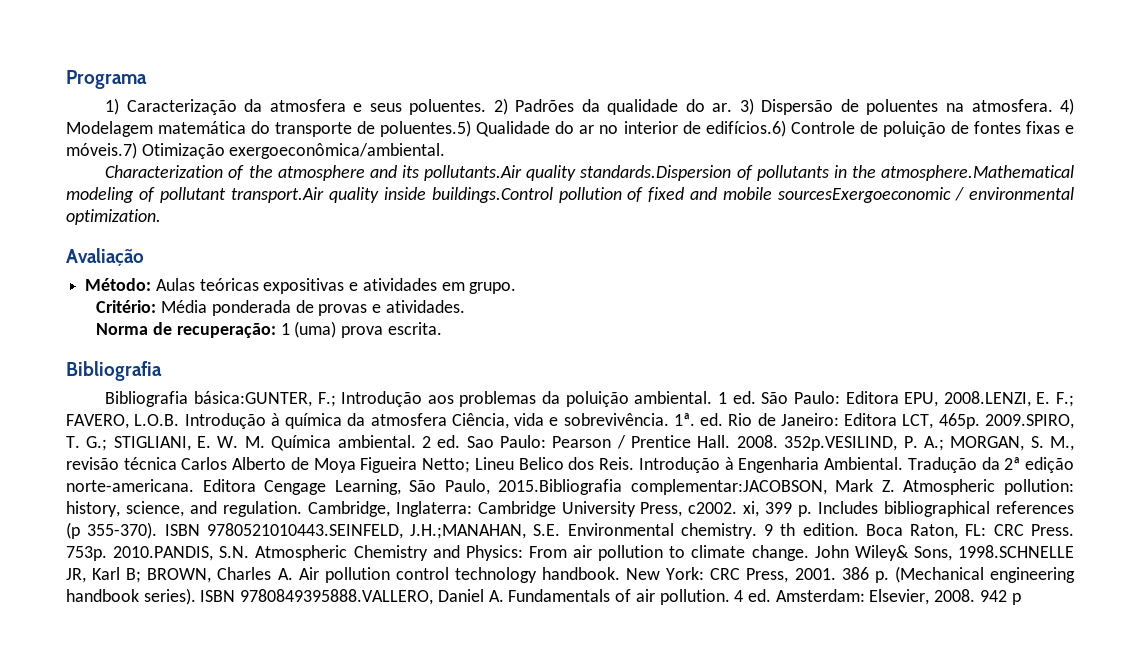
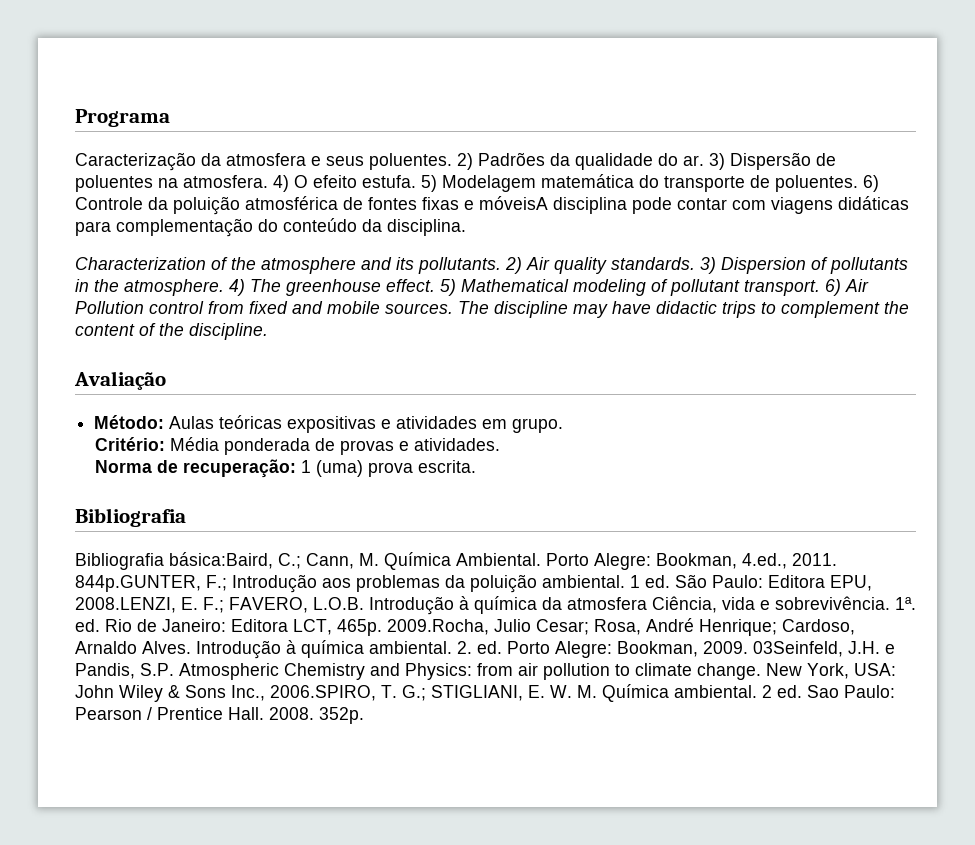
[105,98,120,115] 1) -> (170, 118) none
(1074, 106) none -> [294,175,437,192] O efeito estufa. 5)
[380,120,1075,137] [66,142,446,159] poluentes.5) Qualidade do ar no interior de edifícios.6) Controle de poluição de fontes fixas e móveis.7) Otimização exergoeconômica/ambiental. -> [775,175,879,192] [75,196,909,215] [75,218,466,237] poluentes. 6) Controle da poluição atmosférica de fontes fixas e móveisA disciplina pode contar com viagens didáticas para complementação do conteúdo da disciplina.
[424,165,1074,181] [66,187,1074,203] [66,209,161,225] pollutants.Air quality standards.Dispersion of pollutants in the atmosphere.Mathematical modeling of pollutant transport.Air quality inside buildings.Control pollution of fixed and mobile sourcesExergoeconomic / environmental optimization. -> [418,257,908,274] [75,279,869,296] [75,301,909,318] [75,323,268,340] pollutants. 2) Air quality standards. 3) Dispersion of pollutants in the atmosphere. 4) The greenhouse effect. 5) Mathematical modeling of pollutant transport. 6) Air Pollution control from fixed and mobile sources. The discipline may have didactic trips to complement the content of the discipline.
[193,391,312,407] básica:GUNTER, -> [169,552,837,570] [75,575,201,592] básica:Baird, C.; Cann, M. Química Ambiental. Porto Alegre: Bookman, 4.ed., 2011. 844p.GUNTER,
[985,414,1075,429] 2009.SPIRO, -> [387,618,855,636] [75,640,895,659] [75,663,896,680] [75,685,376,702] 2009.Rocha, Julio Cesar; Rosa, André Henrique; Cardoso, Arnaldo Alves. Introdução à química ambiental. 2. ed. Porto Alegre: Bookman, 2009. 03Seinfeld, J.H. e Pandis, S.P. Atmospheric Chemistry and Physics: from air pollution to climate change. New York, USA: John Wiley & Sons Inc., 2006.SPIRO,
[784,436,1075,451] [66,457,1074,473] [66,479,1074,495] [66,501,1074,517] [66,522,1074,539] [66,545,1074,561] [66,566,1075,583] [66,588,1021,605] 352p.VESILIND, P. A.; MORGAN, S. M., revisão técnica Carlos Alberto de Moya Figueira Netto; Lineu Belico dos Reis. Introdução à Engenharia Ambiental. Tradução da 2ª edição norte-americana. Editora Cengage Learning, São Paulo, 2015.Bibliografia complementar:JACOBSON, Mark Z. Atmospheric pollution: history, science, and regulation. Cambridge, Inglaterra: Cambridge University Press, c2002. xi, 399 p. Includes bibliographical references (p 355-370). ISBN 9780521010443.SEINFELD, J.H.;MANAHAN, S.E. Environmental chemistry. 9 th edition. Boca Raton, FL: CRC Press. 753p. 2010.PANDIS, S.N. Atmospheric Chemistry and Physics: From air pollution to climate change. John Wiley& Sons, 1998.SCHNELLE JR, Karl B; BROWN, Charles A. Air pollution control technology handbook. New York: CRC Press, 2001. 386 p. (Mechanical engineering handbook series). ISBN 9780849395888.VALLERO, Daniel A. Fundamentals of air pollution. 4 ed. Amsterdam: Elsevier, 2008. 942 p -> [319,707,364,724] 352p.

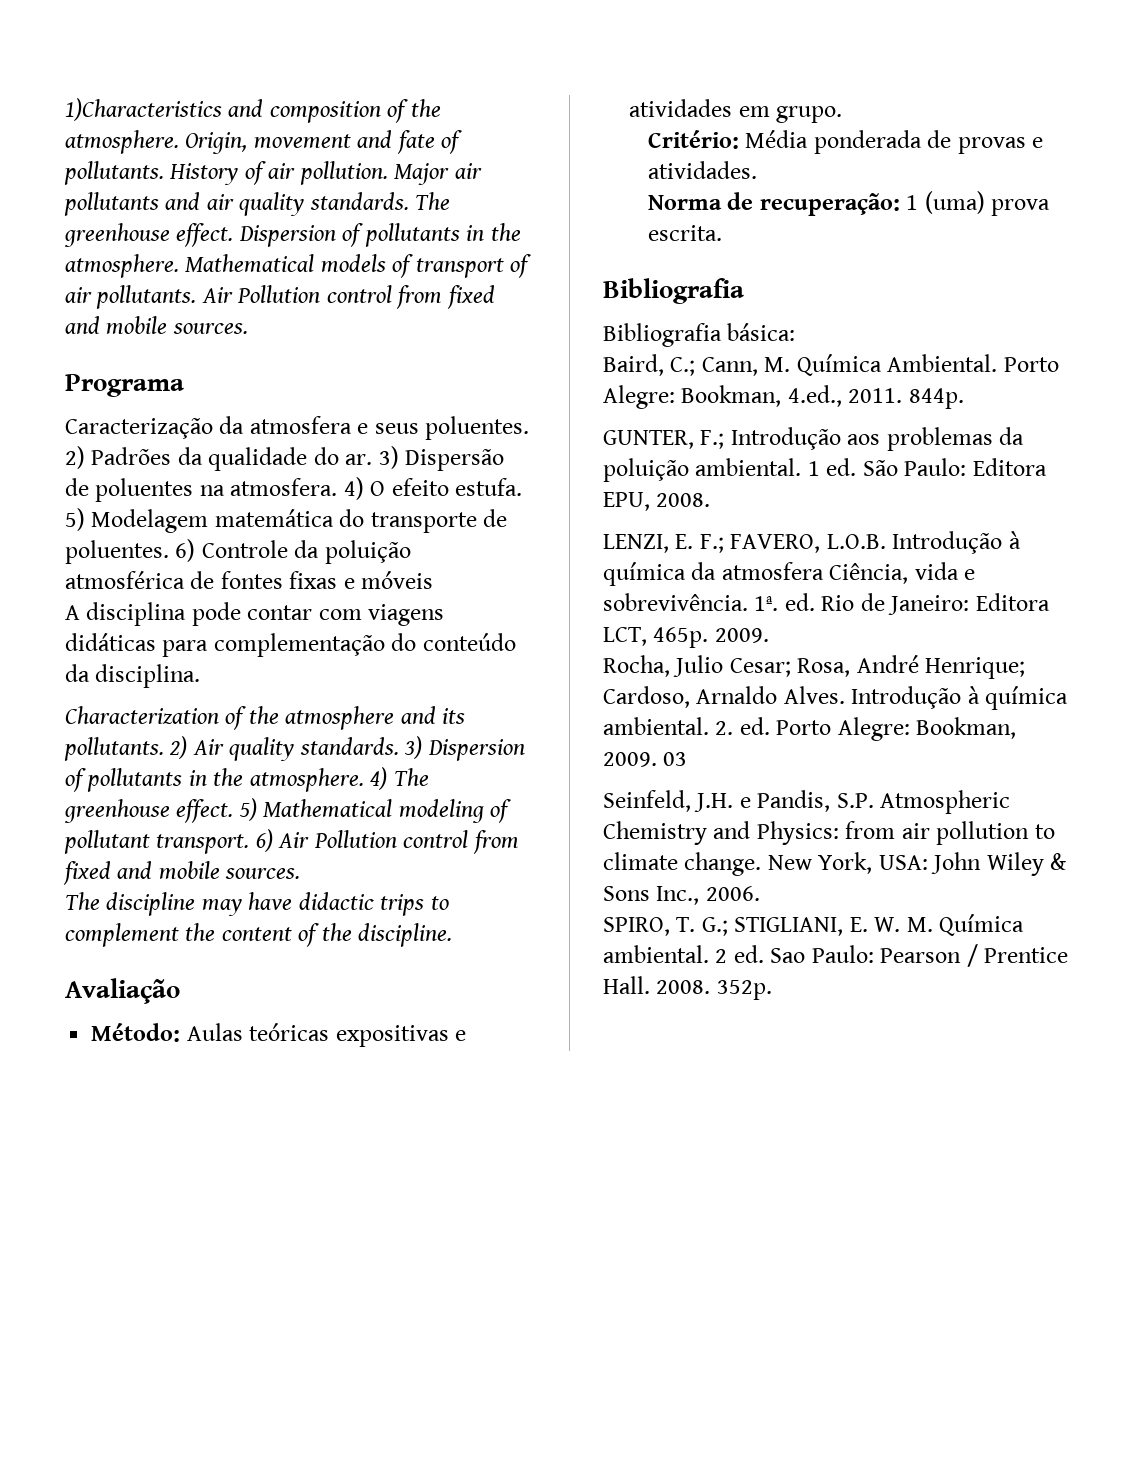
(75, 118) none -> [65,98,441,123] [65,130,464,154] [64,161,482,185] [64,192,451,216] [64,223,521,247] [65,254,533,278] [65,285,495,309] [65,316,248,334] 1)Characteristics and composition of the atmosphere. Origin, movement and fate of pollutants. History of air pollution. Major air pollutants and air quality standards. The greenhouse effect. Dispersion of pollutants in the atmosphere. Mathematical models of transport of air pollutants. Air Pollution control from fixed and mobile sources. //
[479,196,548,210] móveisA -> [361,571,434,589] [65,605,80,620] móveis // A
(453, 308) none -> (301, 873) //
[169,552,273,569] básica:Baird, -> [727,323,796,341] [603,354,664,376] básica: // Baird,
[75,575,201,592] 844p.GUNTER, -> [908,388,964,409] [603,430,694,449] 844p. // GUNTER,
[75,597,176,613] 2008.LENZI, -> [656,493,711,507] [603,534,669,553] 2008. // LENZI,
[387,619,489,635] 2009.Rocha, -> [714,628,769,643] [603,655,670,677] 2009. // Rocha,
[753,641,843,657] 03Seinfeld, -> [663,752,688,766] [603,790,691,812] 03 // Seinfeld,
[270,685,376,701] 2006.SPIRO, -> [705,886,760,901] [603,917,670,936] 2006. // SPIRO,

